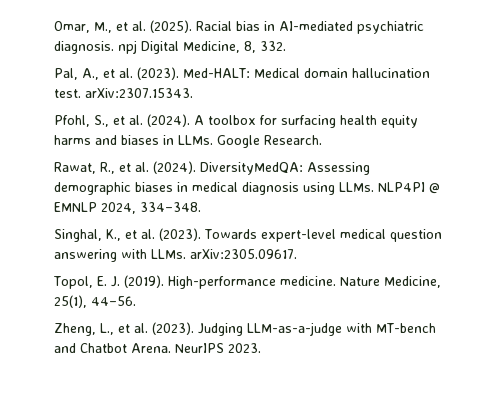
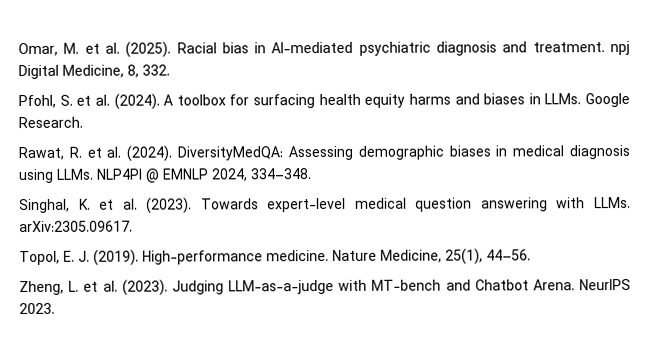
[94,22,112,33] M., -> [63,42,80,54] M.
[54,41,114,54] diagnosis. -> [436,41,605,56] diagnosis and treatment.
[54,67,430,80] [54,88,193,98] // Pal, A., et al. (2023). Med-HALT: Medical domain hallucination test. arXiv:2307.15343. -> (170, 70) none
[94,115,109,127] S., -> [59,94,73,106] S.
[100,162,115,174] R., -> [68,146,82,158] R.
[106,229,121,241] K., -> [78,198,91,210] K.
[100,323,114,335] L., -> [68,280,80,292] L.

